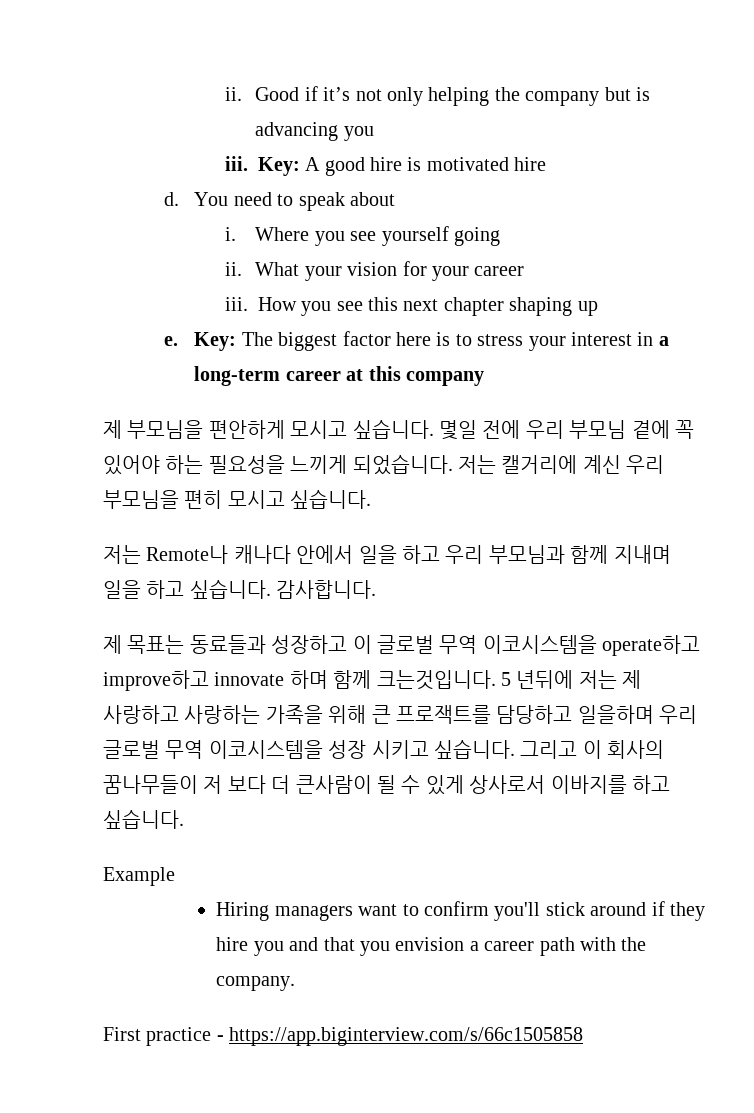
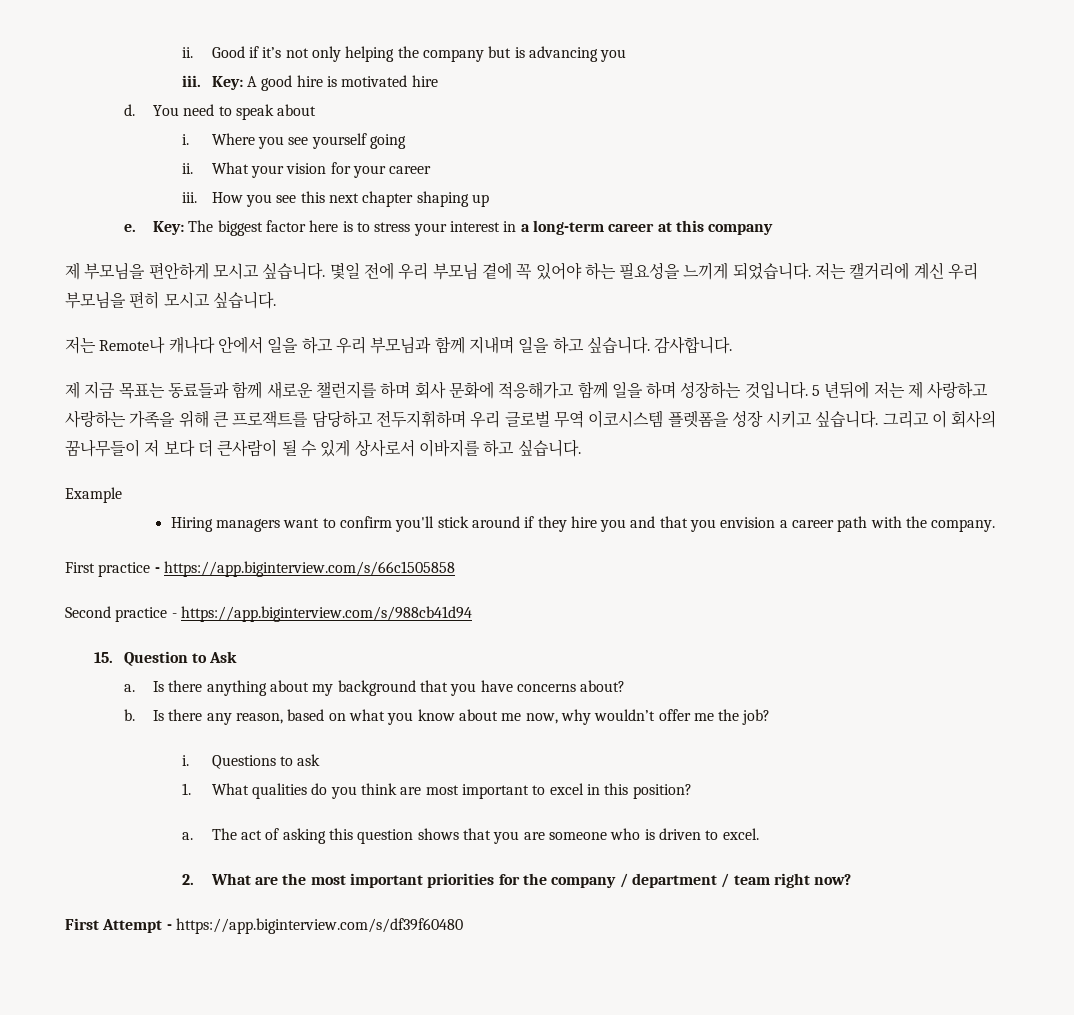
(122, 644) none -> [84,381,116,399] 지금
[271,635,701,656] [103,670,496,691] 성장하고 이 글로벌 무역 이코시스템을 operate하고 improve하고 innovate 하며 함께 크는것입니다. -> [232,381,808,399] 함께 새로운 챌런지를 하며 회사 문화에 적응해가고 함께 일을 하며 성장하는 것입니다.
[577,705,654,724] 일을하며 -> [375,410,466,428] 전두지휘하며
[208,740,323,759] 이코시스템을 -> [588,410,729,428] 이코시스템 플렛폼을
(584, 1036) none -> [65,606,472,622] [94,651,238,666] [123,680,626,696] [123,709,771,725] [182,754,321,769] [182,783,692,799] [182,828,759,844] [182,873,852,888] [65,918,463,934] // Second practice - https://app.biginterview.com/s/988cb41d94 // 15. Question to Ask // a. Is there anything about my background that you have concerns about? // b. Is there any reason, based on what you know about me now, why wouldn’t offer me the job? // i. Questions to ask // 1. What qualities do you think are most important to excel in this position? // a. The act of asking this question shows that you are someone who is driven to excel. // 2. What are the most important priorities for the company / department / team right now? // First Attempt - https://app.biginterview.com/s/df39f60480

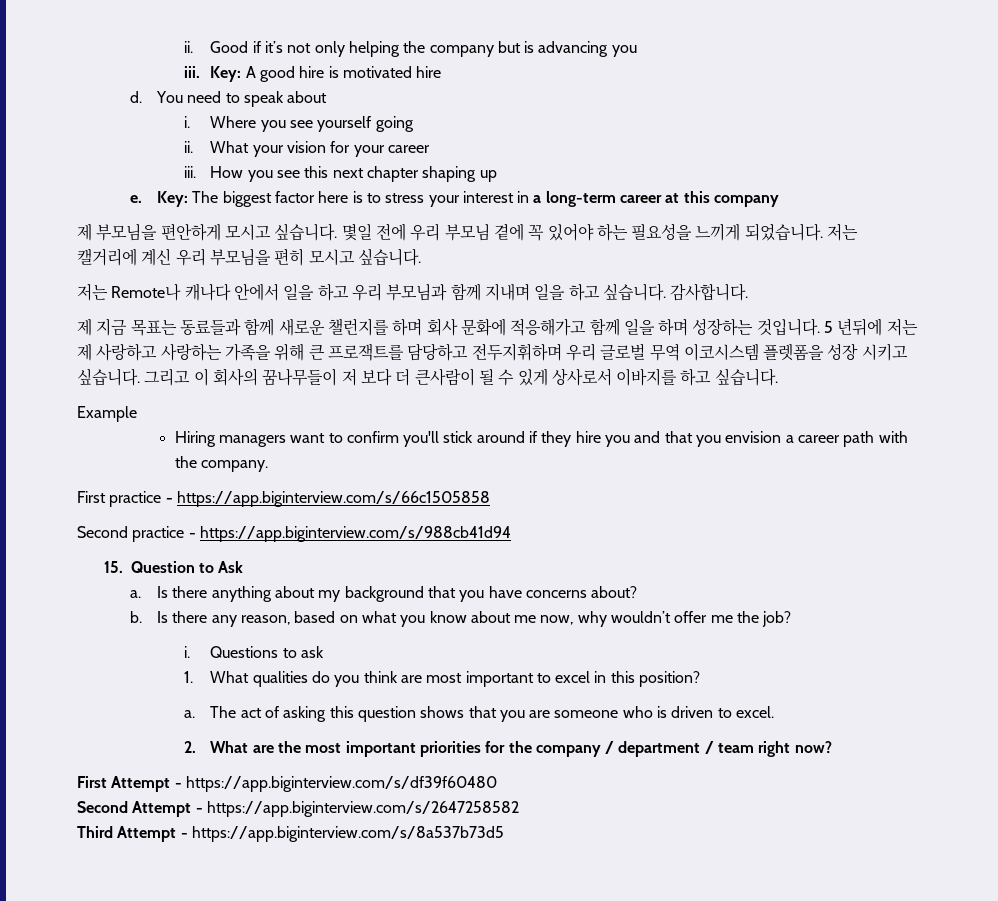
(463, 926) none -> [77,801,519,817] [77,826,504,842] // Second Attempt - https://app.biginterview.com/s/2647258582 // Third Attempt - https://app.biginterview.com/s/8a537b73d5

